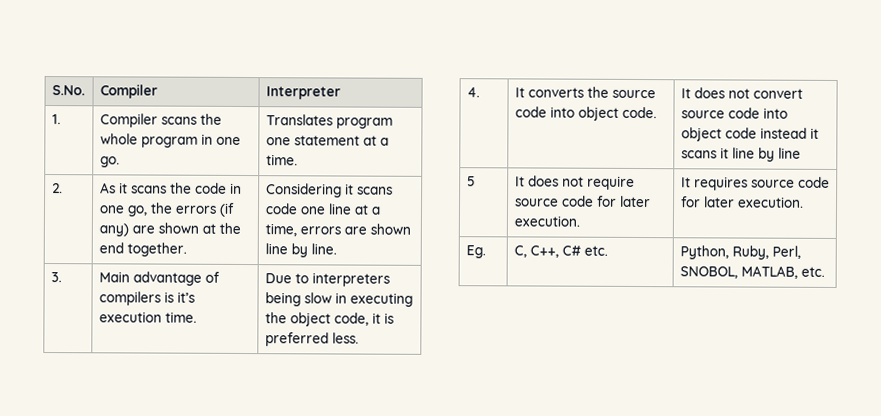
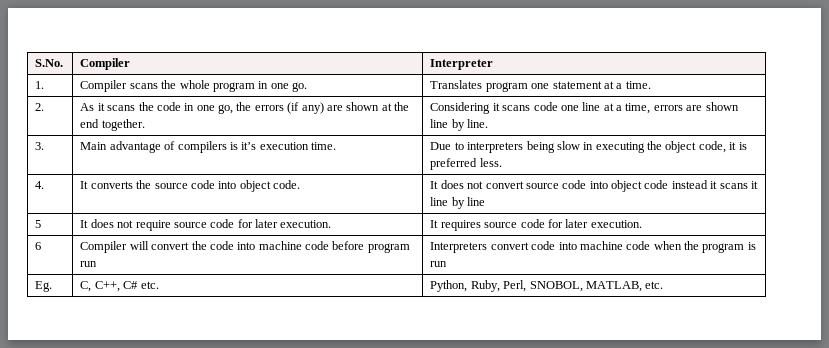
(804, 202) none -> [35,242,42,250] [80,241,410,253] [80,261,98,267] [430,241,756,253] [430,261,448,267] // 6 | Compiler will convert the code into machine code before program run | Interpreters convert code into machine code when the program is run

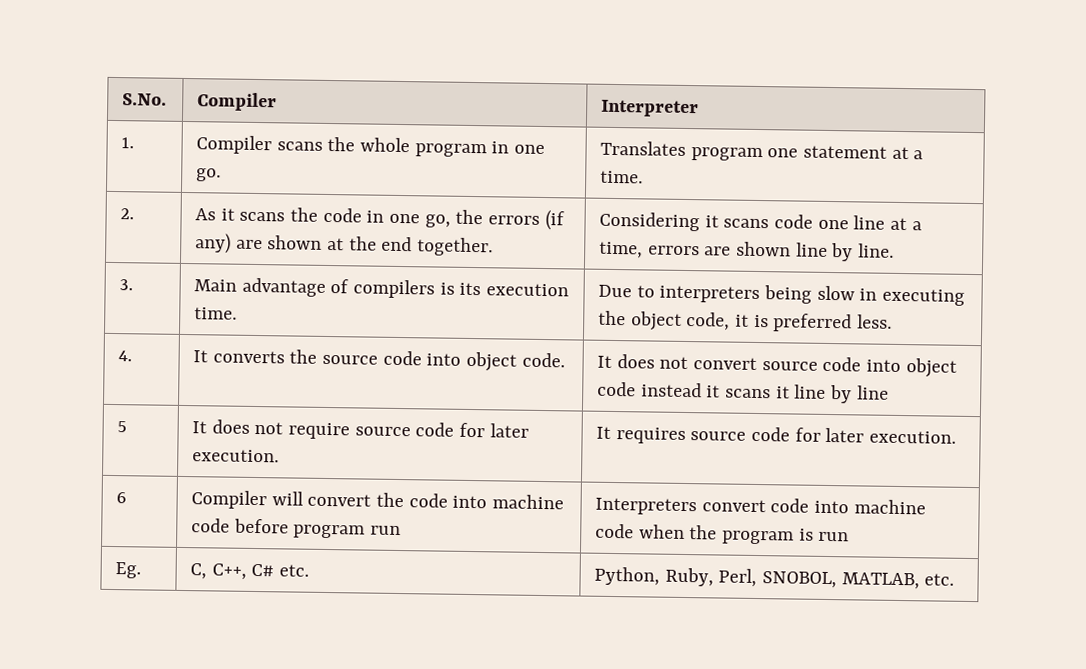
[241,142,257,150] it’s -> [459,282,482,296] its

